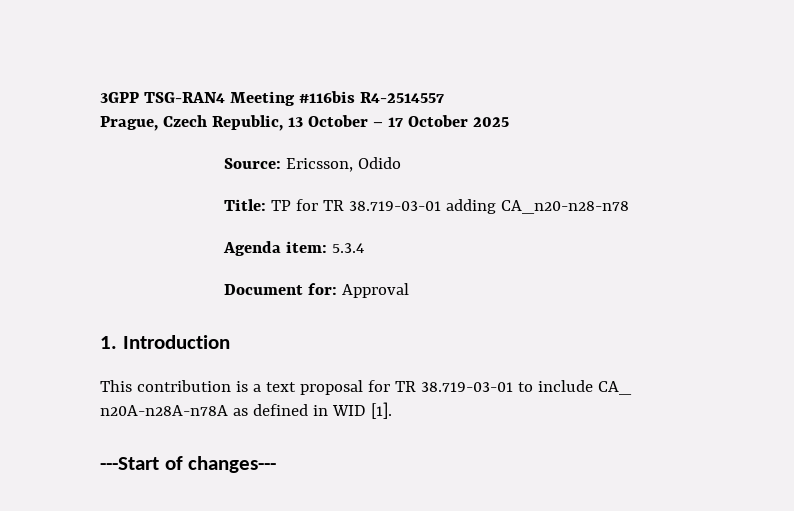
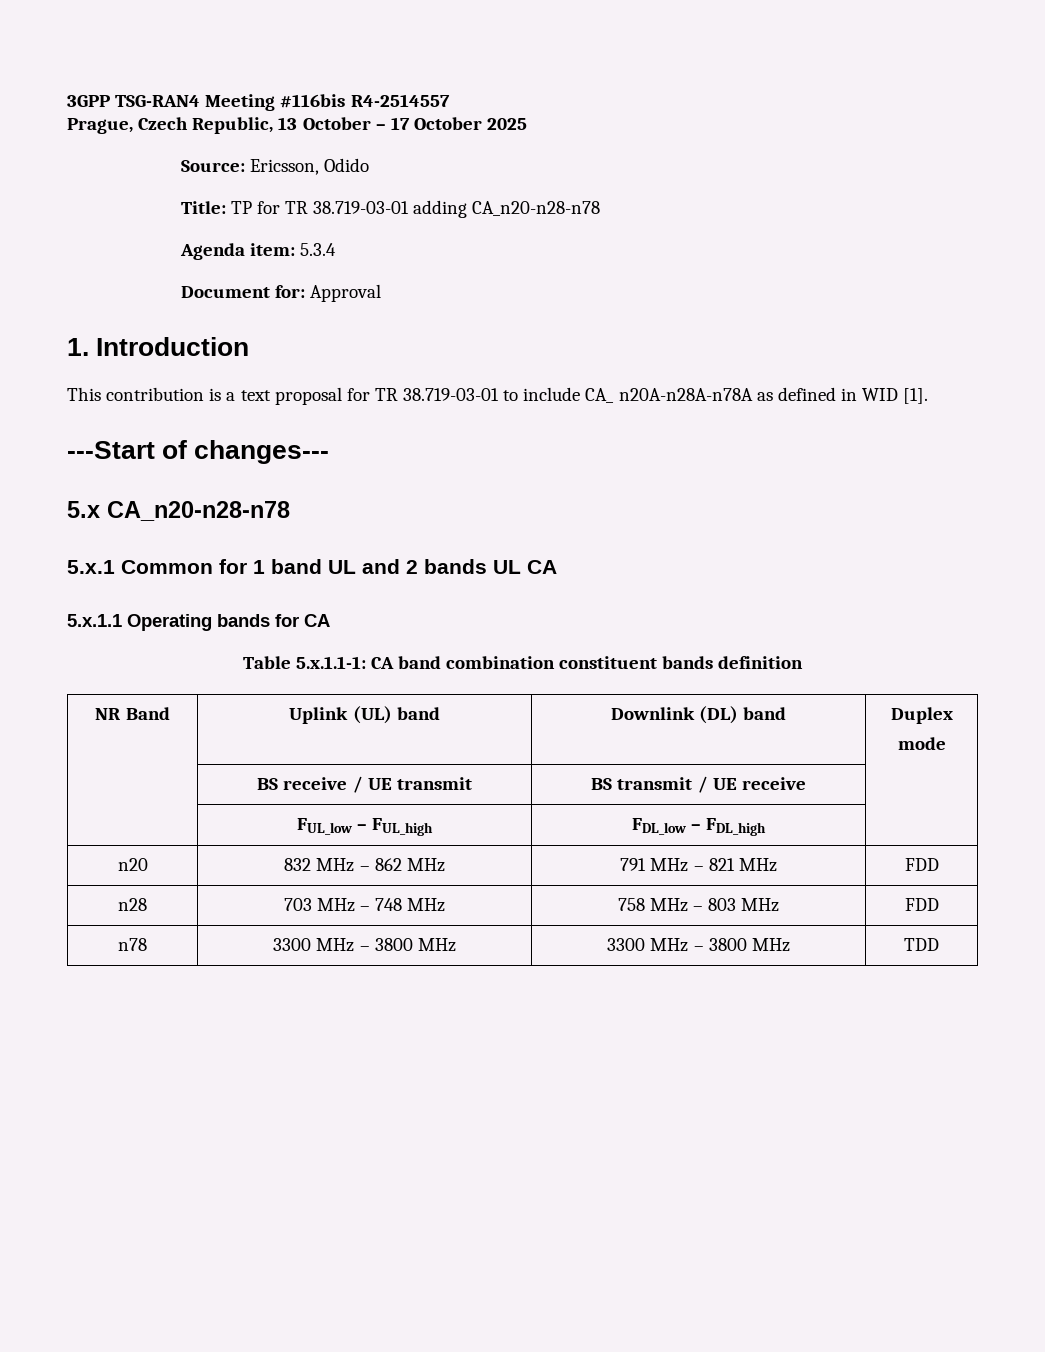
(277, 464) none -> [67,501,290,521] [67,559,557,574] [67,614,330,631] [242,656,804,669] [95,707,170,720] [289,706,440,724] [610,706,787,724] [890,707,953,724] [897,737,946,750] [257,776,472,793] [591,776,806,793] [296,818,434,836] [631,818,767,836] [117,858,148,871] [284,858,445,872] [620,858,777,872] [904,858,939,871] [118,898,147,911] [283,898,446,912] [617,898,780,912] [904,898,939,911] [118,938,147,951] [273,938,456,952] [607,938,790,952] [904,938,940,951] // 5.x CA_n20-n28-n78 // 5.x.1 Common for 1 band UL and 2 bands UL CA // 5.x.1.1 Operating bands for CA // Table 5.x.1.1-1: CA band combination constituent bands definition // NR Band | Uplink (UL) band | Downlink (DL) band | Duplex // mode // | BS receive / UE transmit | BS transmit / UE receive | // | FUL_low – FUL_high | FDL_low – FDL_high | // n20 | 832 MHz – 862 MHz | 791 MHz – 821 MHz | FDD // n28 | 703 MHz – 748 MHz | 758 MHz – 803 MHz | FDD // n78 | 3300 MHz – 3800 MHz | 3300 MHz – 3800 MHz | TDD

